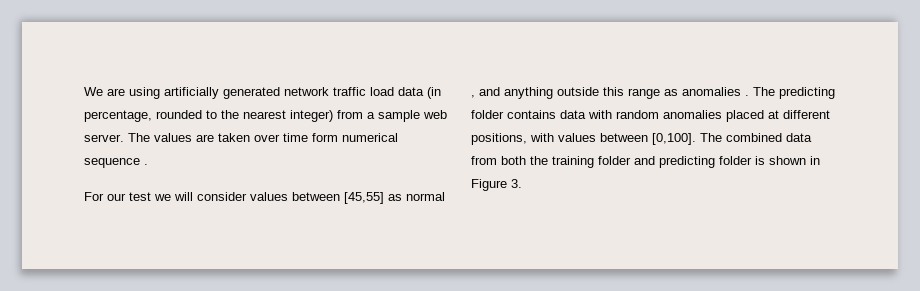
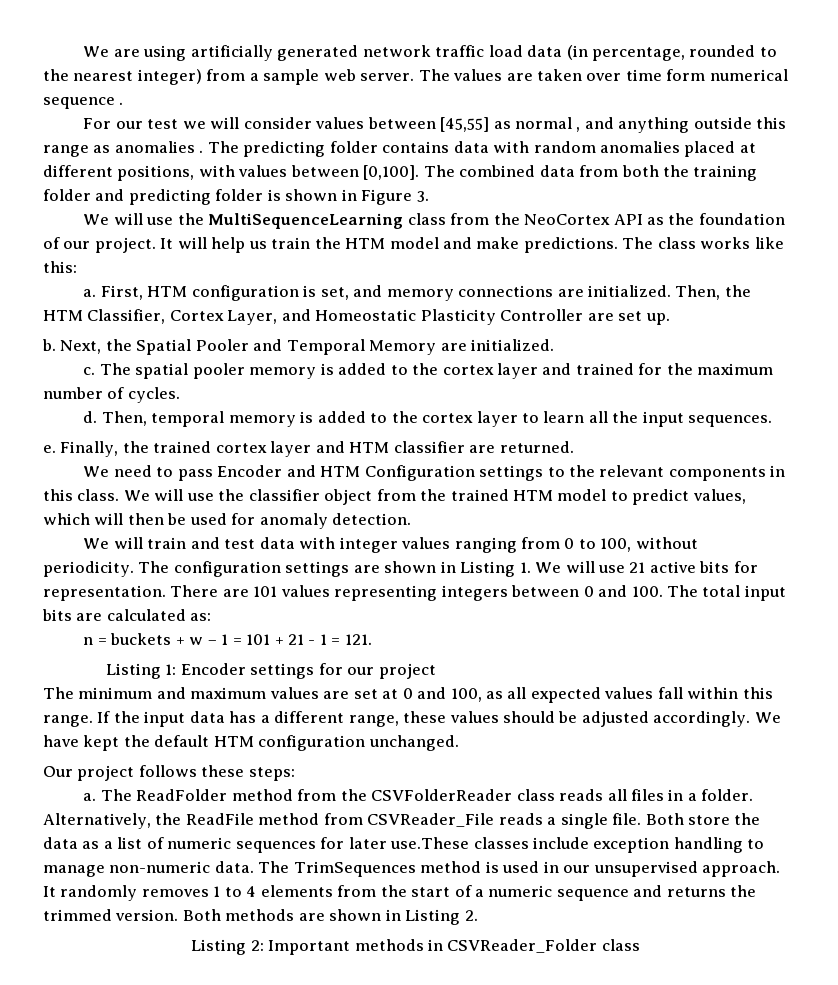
(522, 183) none -> [83,213,785,229] [43,237,784,253] [43,261,77,273] [83,285,751,301] [43,309,670,325] [42,339,555,355] [83,363,774,379] [43,387,180,403] [83,411,773,427] [43,441,574,457] [83,465,786,481] [43,489,746,505] [43,513,412,529] [83,537,698,553] [43,561,758,577] [43,585,786,601] [42,609,212,621] [83,633,372,645] [105,663,436,679] [43,687,773,703] [43,711,781,727] [43,735,459,751] [43,765,295,781] [83,789,754,801] [43,813,761,829] [43,837,765,853] [43,861,780,877] [43,885,757,901] [43,909,478,925] [191,939,640,955] // We will use the MultiSequenceLearning class from the NeoCortex API as the foundation of our project. It will help us train the HTM model and make predictions. The class works like this: // a. First, HTM configuration is set, and memory connections are initialized. Then, the HTM Classifier, Cortex Layer, and Homeostatic Plasticity Controller are set up. // b. Next, the Spatial Pooler and Temporal Memory are initialized. // c. The spatial pooler memory is added to the cortex layer and trained for the maximum number of cycles. // d. Then, temporal memory is added to the cortex layer to learn all the input sequences. // e. Finally, the trained cortex layer and HTM classifier are returned. // We need to pass Encoder and HTM Configuration settings to the relevant components in this class. We will use the classifier object from the trained HTM model to predict values, which will then be used for anomaly detection. // We will train and test data with integer values ranging from 0 to 100, without periodicity. The configuration settings are shown in Listing 1. We will use 21 active bits for representation. There are 101 values representing integers between 0 and 100. The total input bits are calculated as: // n = buckets + w – 1 = 101 + 21 - 1 = 121. // Listing 1: Encoder settings for our project // The minimum and maximum values are set at 0 and 100, as all expected values fall within this range. If the input data has a different range, these values should be adjusted accordingly. We have kept the default HTM configuration unchanged. // Our project follows these steps: // a. The ReadFolder method from the CSVFolderReader class reads all files in a folder. Alternatively, the ReadFile method from CSVReader_File reads a single file. Both store the data as a list of numeric sequences for later use.These classes include exception handling to manage non-numeric data. The TrimSequences method is used in our unsupervised approach. It randomly removes 1 to 4 elements from the start of a numeric sequence and returns the trimmed version. Both methods are shown in Listing 2. // Listing 2: Important methods in CSVReader_Folder class

